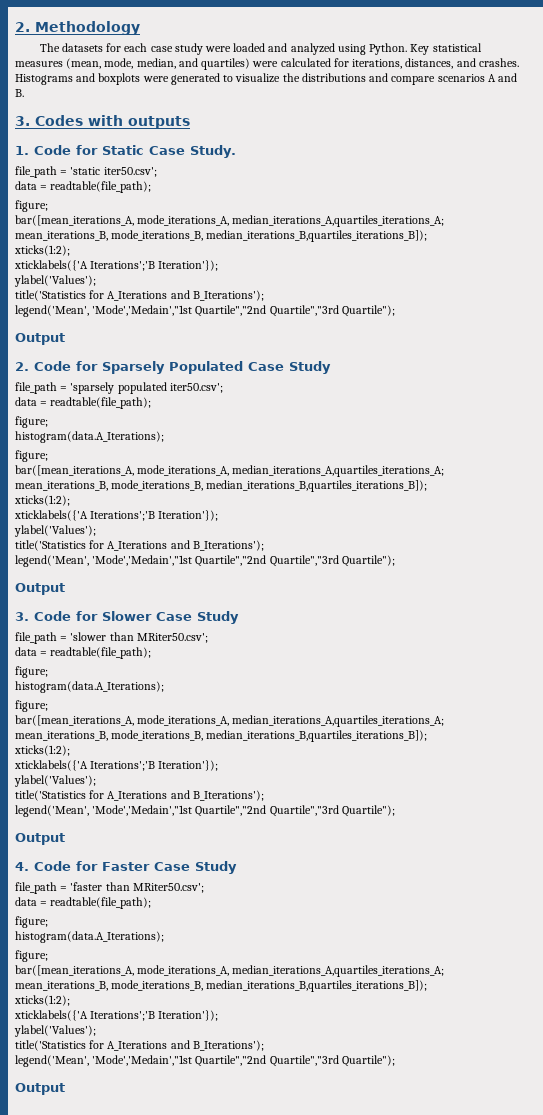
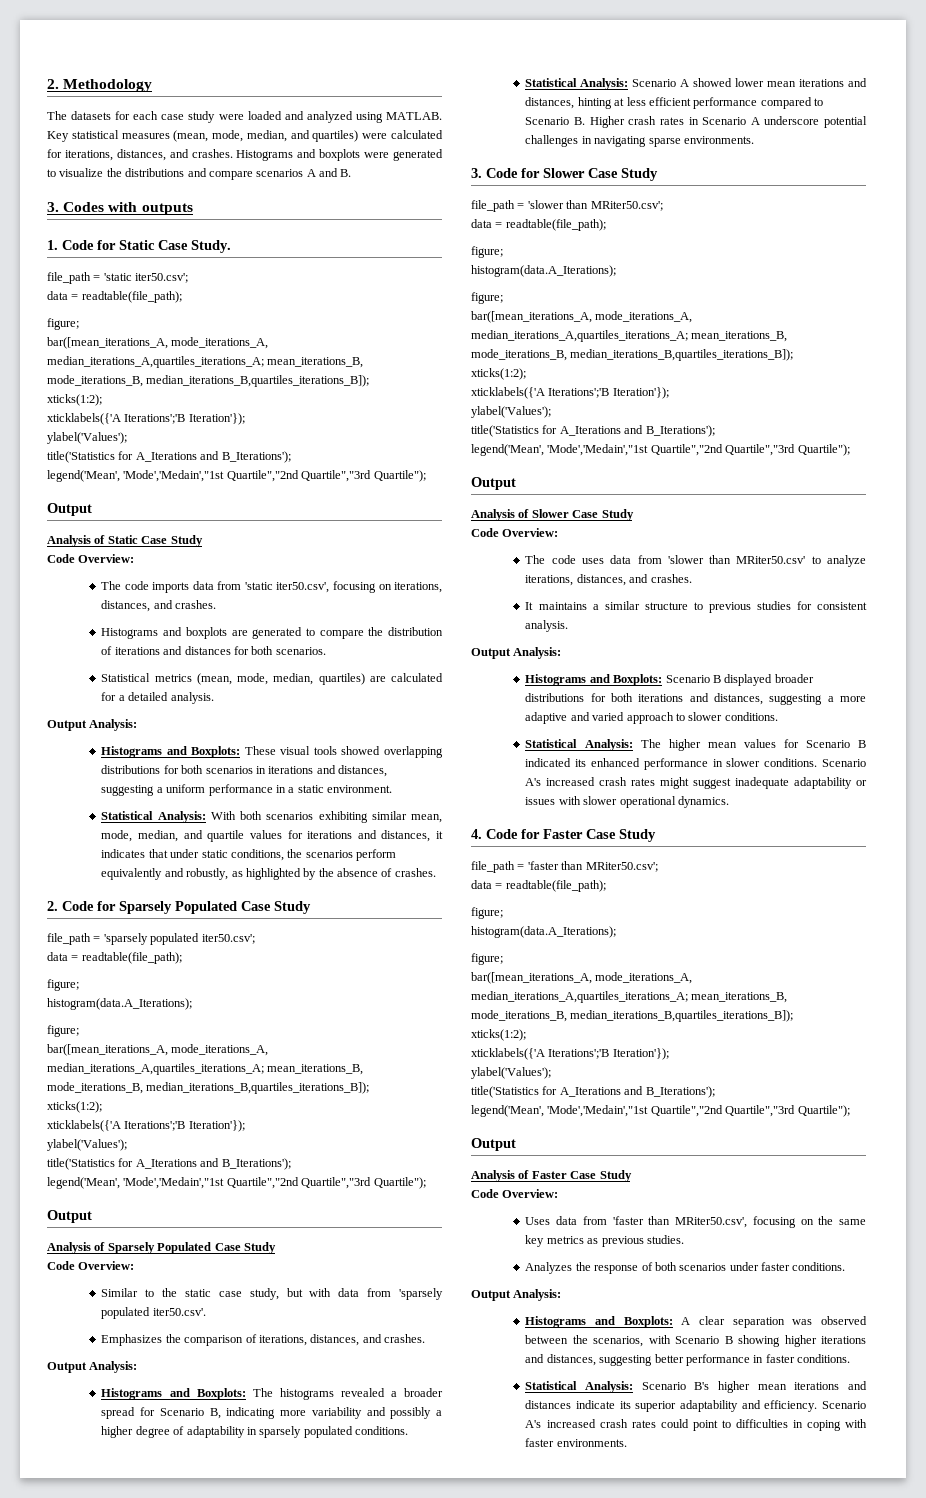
[369,43,408,55] Python. -> [385,112,442,120] MATLAB.
(65, 339) none -> [47,535,203,547] [47,554,135,563] [101,581,442,593] [101,600,217,612] [101,627,443,639] [101,646,326,655] [101,673,443,685] [101,692,214,704] [47,719,138,731] [101,746,443,758] [101,765,388,777] [101,784,393,796] [101,811,442,823] [101,830,443,842] [101,849,397,861] [101,868,436,880] // Analysis of Static Case Study // Code Overview: // The code imports data from 'static iter50.csv', focusing on iterations, distances, and crashes. // Histograms and boxplots are generated to compare the distribution of iterations and distances for both scenarios. // Statistical metrics (mean, mode, median, quartiles) are calculated for a detailed analysis. // Output Analysis: // Histograms and Boxplots: These visual tools showed overlapping distributions for both scenarios in iterations and distances, suggesting a uniform performance in a static environment. // Statistical Analysis: With both scenarios exhibiting similar mean, mode, median, and quartile values for iterations and distances, it indicates that under static conditions, the scenarios perform equivalently and robustly, as highlighted by the absence of crashes.
(65, 589) none -> [47,1242,276,1254] [47,1261,135,1270] [101,1288,443,1300] [101,1307,206,1319] [101,1334,426,1346] [47,1361,138,1373] [101,1388,443,1400] [101,1407,442,1419] [101,1426,409,1438] [525,78,867,90] [525,97,824,109] [525,116,867,128] [525,135,754,147] // Analysis of Sparsely Populated Case Study // Code Overview: // Similar to the static case study, but with data from 'sparsely populated iter50.csv'. // Emphasizes the comparison of iterations, distances, and crashes. // Output Analysis: // Histograms and Boxplots: The histograms revealed a broader spread for Scenario B, indicating more variability and possibly a higher degree of adaptability in sparsely populated conditions. // Statistical Analysis: Scenario A showed lower mean iterations and distances, hinting at less efficient performance compared to Scenario B. Higher crash rates in Scenario A underscore potential challenges in navigating sparse environments.
(65, 839) none -> [471,509,634,521] [471,528,559,537] [525,555,866,567] [525,574,692,586] [525,601,867,613] [525,620,569,632] [471,647,562,659] [525,674,814,686] [525,693,866,705] [525,712,778,724] [525,739,866,751] [525,758,866,770] [525,777,867,789] [525,796,729,808] // Analysis of Slower Case Study // Code Overview: // The code uses data from 'slower than MRiter50.csv' to analyze iterations, distances, and crashes. // It maintains a similar structure to previous studies for consistent analysis. // Output Analysis: // Histograms and Boxplots: Scenario B displayed broader distributions for both iterations and distances, suggesting a more adaptive and varied approach to slower conditions. // Statistical Analysis: The higher mean values for Scenario B indicated its enhanced performance in slower conditions. Scenario A's increased crash rates might suggest inadequate adaptability or issues with slower operational dynamics.
(65, 1089) none -> [471,1170,632,1182] [471,1189,559,1198] [525,1216,866,1228] [525,1235,684,1247] [525,1262,846,1274] [471,1289,562,1301] [525,1316,867,1328] [525,1335,866,1347] [525,1354,851,1366] [525,1381,867,1393] [525,1400,866,1412] [525,1419,867,1431] [525,1438,627,1447] // Analysis of Faster Case Study // Code Overview: // Uses data from 'faster than MRiter50.csv', focusing on the same key metrics as previous studies. // Analyzes the response of both scenarios under faster conditions. // Output Analysis: // Histograms and Boxplots: A clear separation was observed between the scenarios, with Scenario B showing higher iterations and distances, suggesting better performance in faster conditions. // Statistical Analysis: Scenario B's higher mean iterations and distances indicate its superior adaptability and efficiency. Scenario A's increased crash rates could point to difficulties in coping with faster environments.

